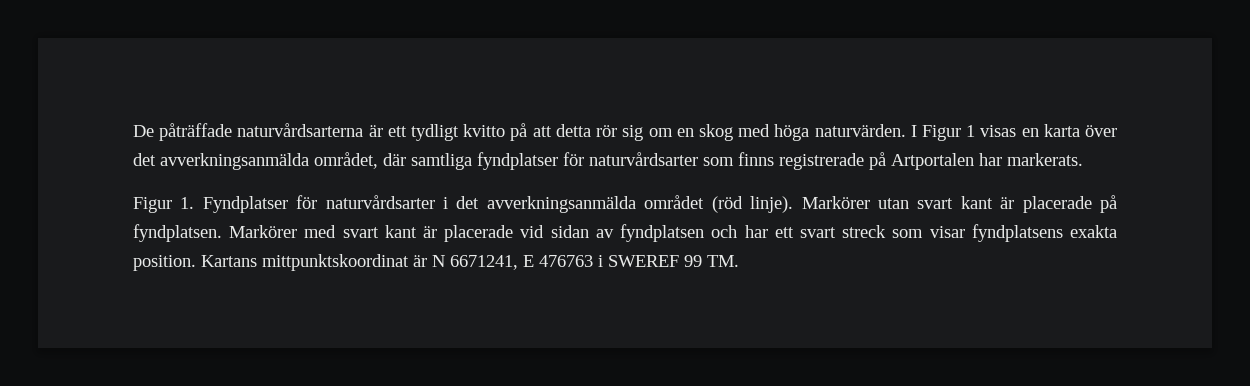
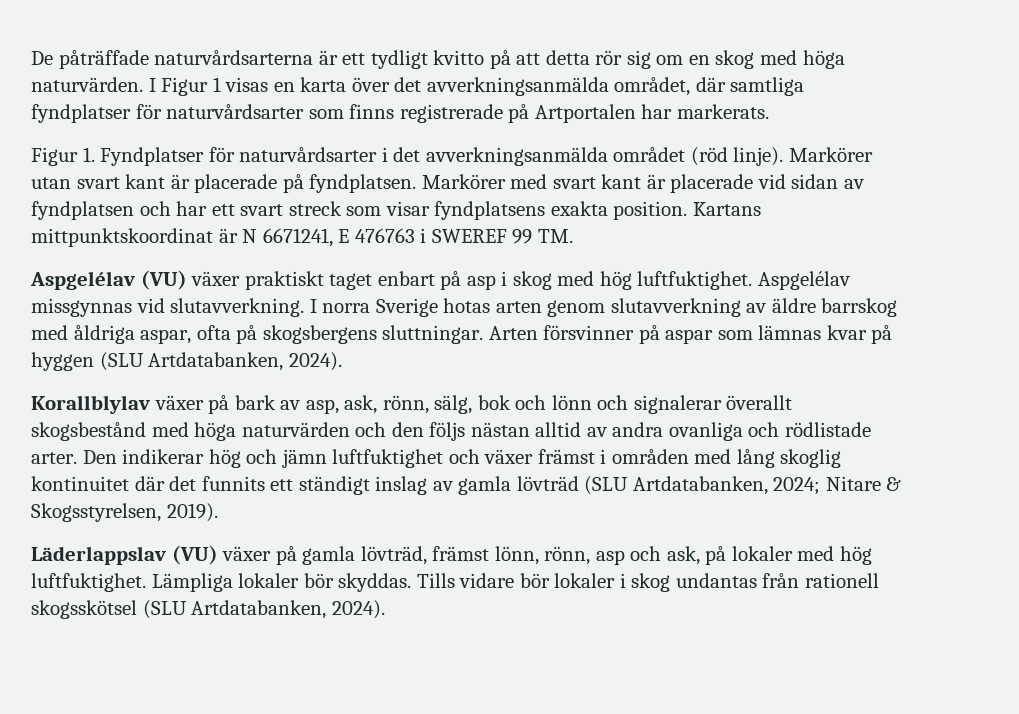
(739, 261) none -> [30,270,850,290] [31,298,898,317] [31,325,893,344] [31,352,342,371] [31,395,793,414] [31,422,871,441] [31,449,842,468] [31,476,902,495] [31,503,218,522] [31,545,873,565] [31,573,879,592] [31,600,385,619] // Aspgelélav (VU) växer praktiskt taget enbart på asp i skog med hög luftfuktighet. Aspgelélav missgynnas vid slutavverkning. I norra Sverige hotas arten genom slutavverkning av äldre barrskog med åldriga aspar, ofta på skogsbergens sluttningar. Arten försvinner på aspar som lämnas kvar på hyggen (SLU Artdatabanken, 2024). // Korallblylav växer på bark av asp, ask, rönn, sälg, bok och lönn och signalerar överallt skogsbestånd med höga naturvärden och den följs nästan alltid av andra ovanliga och rödlistade arter. Den indikerar hög och jämn luftfuktighet och växer främst i områden med lång skoglig kontinuitet där det funnits ett ständigt inslag av gamla lövträd (SLU Artdatabanken, 2024; Nitare & Skogsstyrelsen, 2019). // Läderlappslav (VU) växer på gamla lövträd, främst lönn, rönn, asp och ask, på lokaler med hög luftfuktighet. Lämpliga lokaler bör skyddas. Tills vidare bör lokaler i skog undantas från rationell skogsskötsel (SLU Artdatabanken, 2024).

